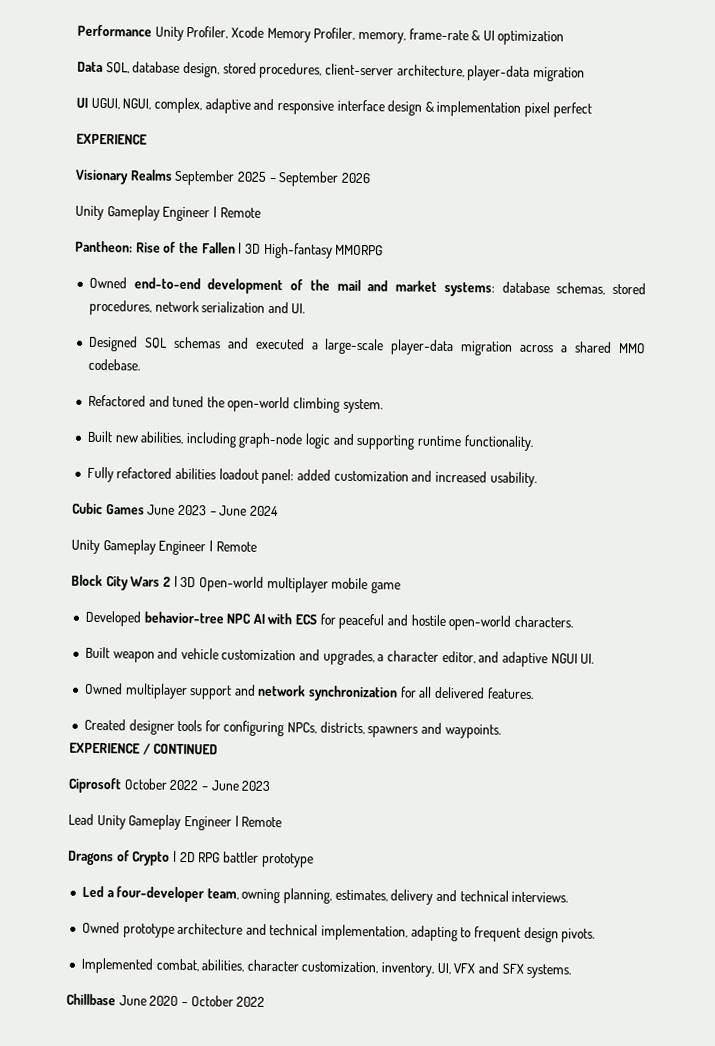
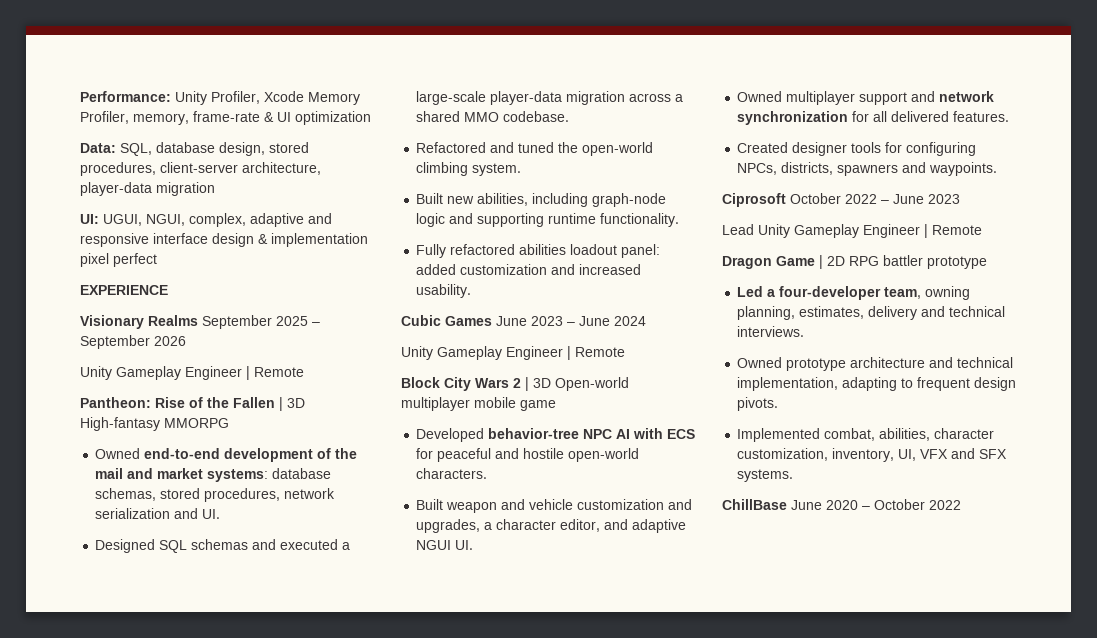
[77,24,152,37] Performance -> [80,91,171,102] Performance:
[77,61,103,73] Data -> [80,143,116,153] Data:
[76,97,88,108] UI -> [80,214,99,224] UI:
[69,742,219,755] // EXPERIENCE / CONTINUED -> (998, 169) none
[68,850,171,866] Dragons of Crypto -> [722,256,815,269] Dragon Game
[66,993,116,1006] Chillbase -> [722,499,787,510] ChillBase

